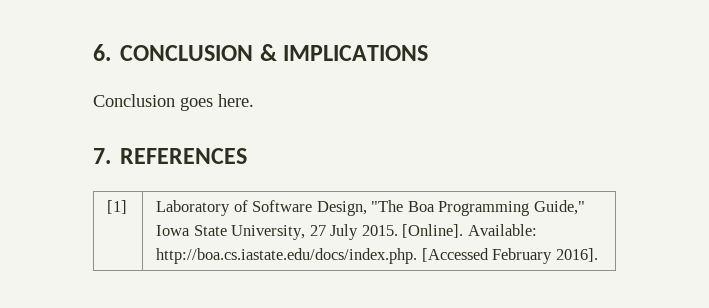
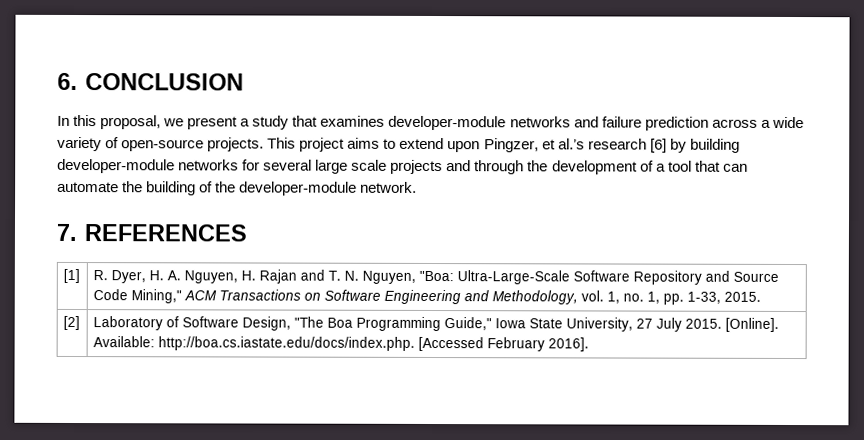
[259,44,428,61] [93,94,254,111] [93,148,248,164] [107,200,128,214] & IMPLICATIONS // Conclusion goes here. // 7. REFERENCES // [1] -> [57,114,804,131] [57,136,740,153] [57,158,748,175] [57,181,418,196] [56,223,247,242] [62,268,80,284] [92,269,779,285] [92,289,761,305] [62,315,80,331] // In this proposal, we present a study that examines developer-module networks and failure prediction across a wide variety of open-source projects. This project aims to extend upon Pingzer, et al.’s research [6] by building developer-module networks for several large scale projects and through the development of a tool that can automate the building of the developer-module network. // 7. REFERENCES // [1] | R. Dyer, H. A. Nguyen, H. Rajan and T. N. Nguyen, "Boa: Ultra-Large-Scale Software Repository and Source Code Mining," ACM Transactions on Software Engineering and Methodology, vol. 1, no. 1, pp. 1-33, 2015. // [2]

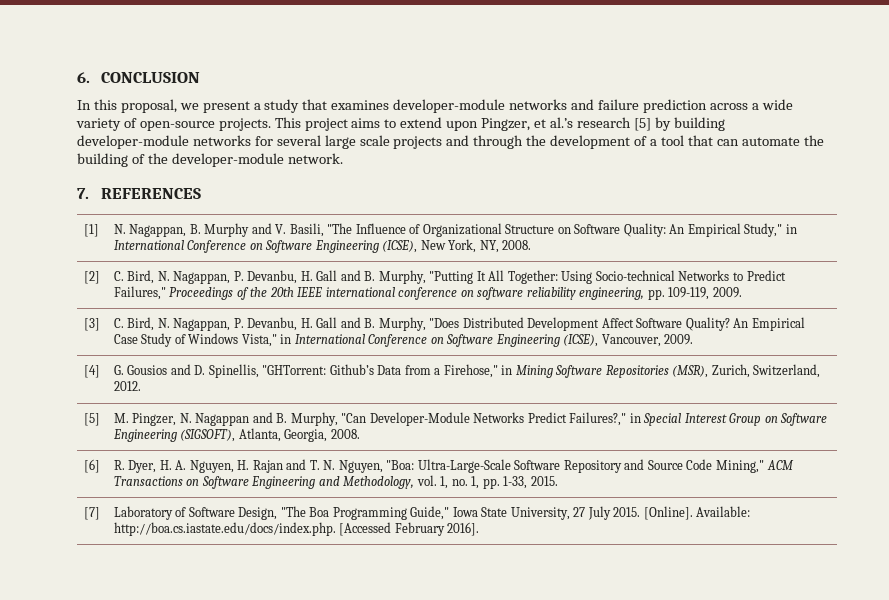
[649,138,667,153] [6] -> [633,118,651,131] [5]
(80, 276) none -> [113,223,797,237] [113,239,532,253] [83,271,100,284] [113,270,786,284] [113,286,742,300] [83,318,100,331] [113,317,805,331] [113,333,694,347] [83,365,100,378] [113,364,821,378] [113,381,141,391] [83,413,100,426] [113,412,828,426] [112,428,360,442] [83,459,100,473] | N. Nagappan, B. Murphy and V. Basili, "The Influence of Organizational Structure on Software Quality: An Empirical Study," in International Conference on Software Engineering (ICSE), New York, NY, 2008. // [2] | C. Bird, N. Nagappan, P. Devanbu, H. Gall and B. Murphy, "Putting It All Together: Using Socio-technical Networks to Predict Failures," Proceedings of the 20th IEEE international conference on software reliability engineering, pp. 109-119, 2009. // [3] | C. Bird, N. Nagappan, P. Devanbu, H. Gall and B. Murphy, "Does Distributed Development Affect Software Quality? An Empirical Case Study of Windows Vista," in International Conference on Software Engineering (ICSE), Vancouver, 2009. // [4] | G. Gousios and D. Spinellis, "GHTorrent: Github’s Data from a Firehose," in Mining Software Repositories (MSR), Zurich, Switzerland, 2012. // [5] | M. Pingzer, N. Nagappan and B. Murphy, "Can Developer-Module Networks Predict Failures?," in Special Interest Group on Software Engineering (SIGSOFT), Atlanta, Georgia, 2008. // [6]
[62,315,80,331] [2] -> [83,507,100,520] [7]

